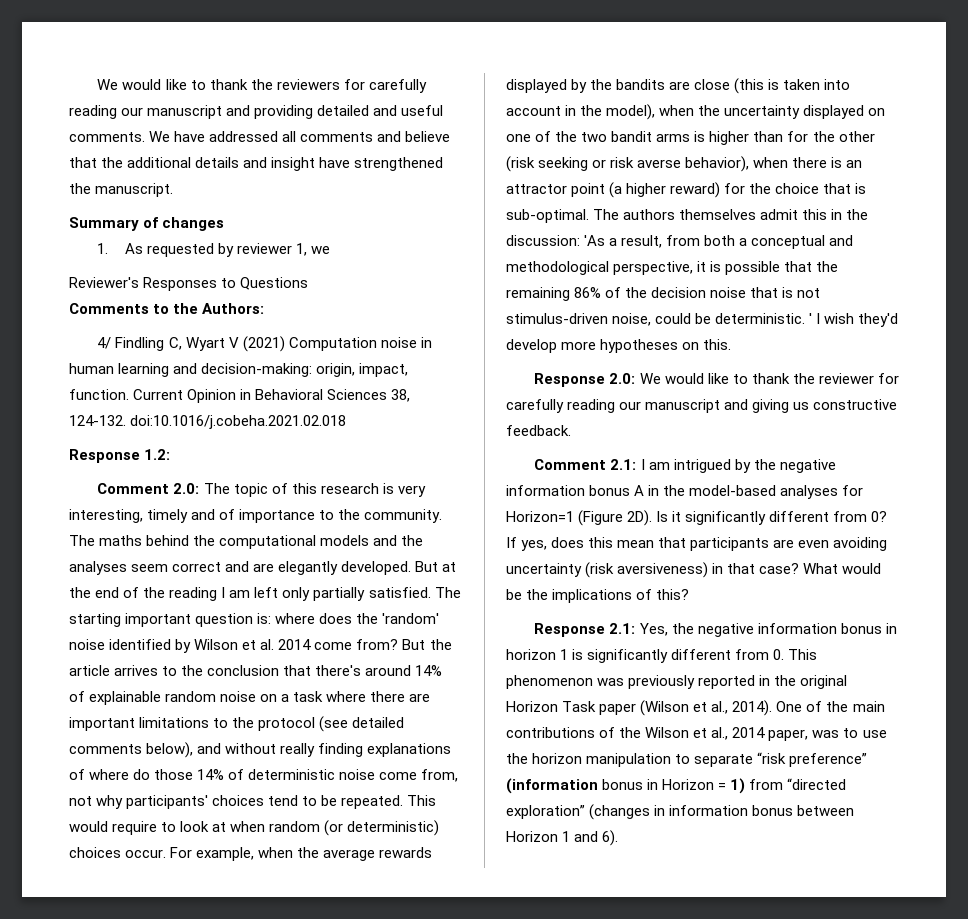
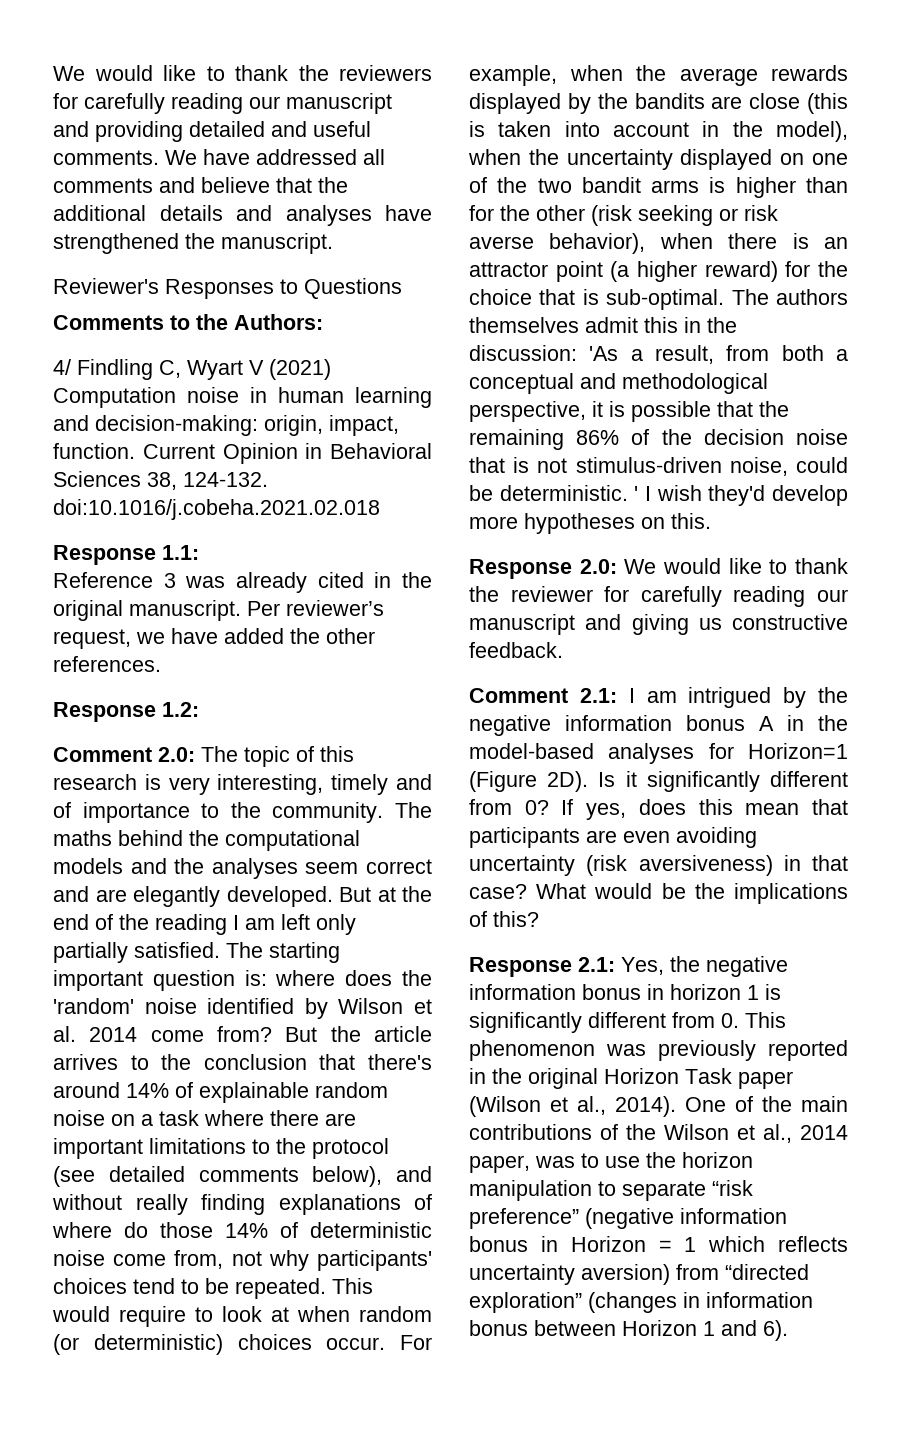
[271,157,316,171] insight -> [285,205,372,226] analyses
[69,217,225,231] [96,243,330,257] // Summary of changes // 1. As requested by reviewer 1, we -> (333, 243) none
(347, 422) none -> [53,545,199,565] [53,572,433,593] [53,600,384,621] [53,628,375,649] [53,656,161,672] // Response 1.1: // Reference 3 was already cited in the original manuscript. Per reviewer’s request, we have added the other references.
[506,778,598,794] (information -> [585,1208,787,1229] (negative information
[730,778,746,794] 1) -> [684,1236,848,1252] [469,1264,670,1285] 1 which reflects uncertainty aversion)

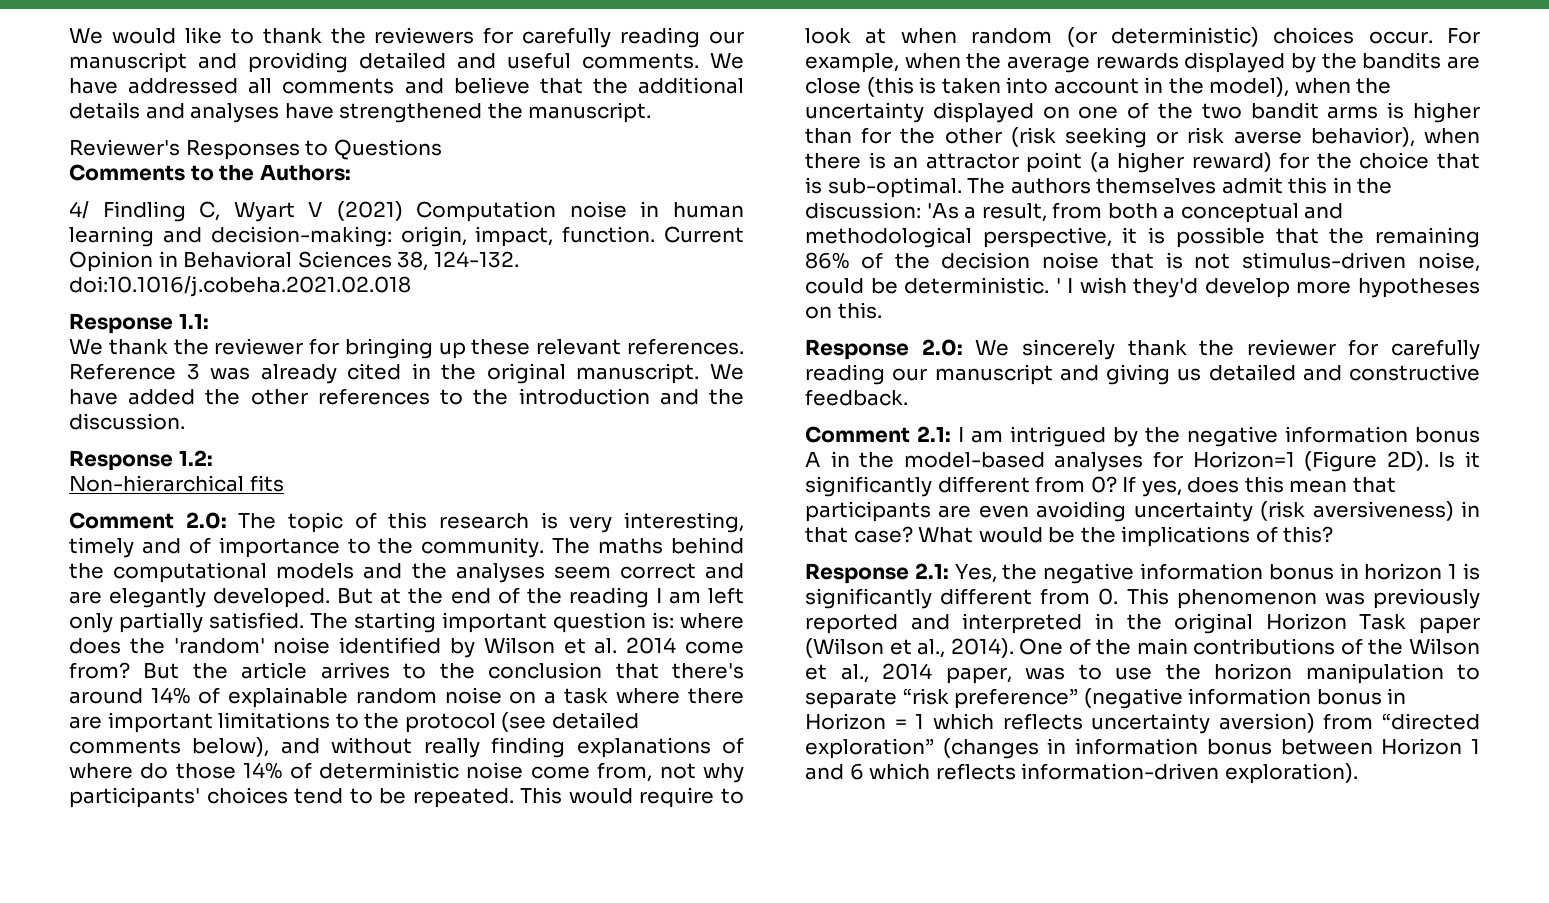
(199, 552) none -> [69,338,744,359] We thank the reviewer for bringing up these relevant references.
[247,600,384,616] [53,628,375,649] [53,656,161,672] Per reviewer’s request, we have added the other references. -> [709,364,744,380] [69,388,744,405] [69,413,185,430] We have added the other references to the introduction and the discussion.
(199, 709) none -> [69,475,284,492] // Non-hierarchical fits
[663,558,788,574] would like to -> [1021,339,1115,360] sincerely
(722, 624) none -> [1208,364,1342,381] detailed and
(848, 1050) none -> [910,613,1083,634] and interpreted
[763,1320,788,1341] 6). -> [849,763,1358,784] 6 which reflects information-driven exploration).

